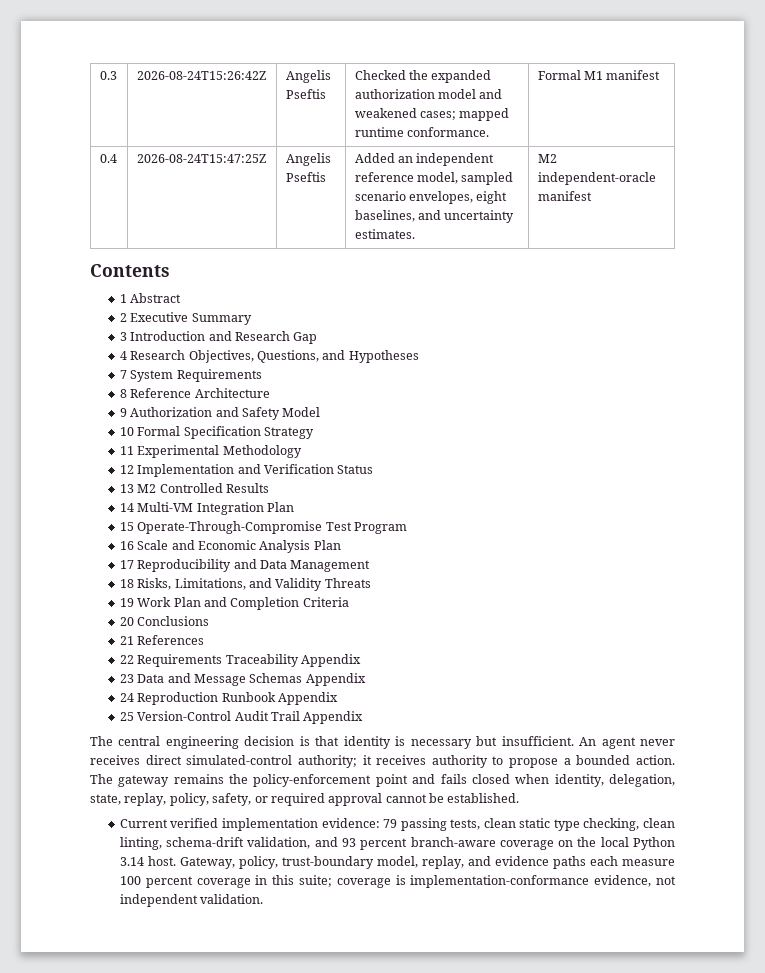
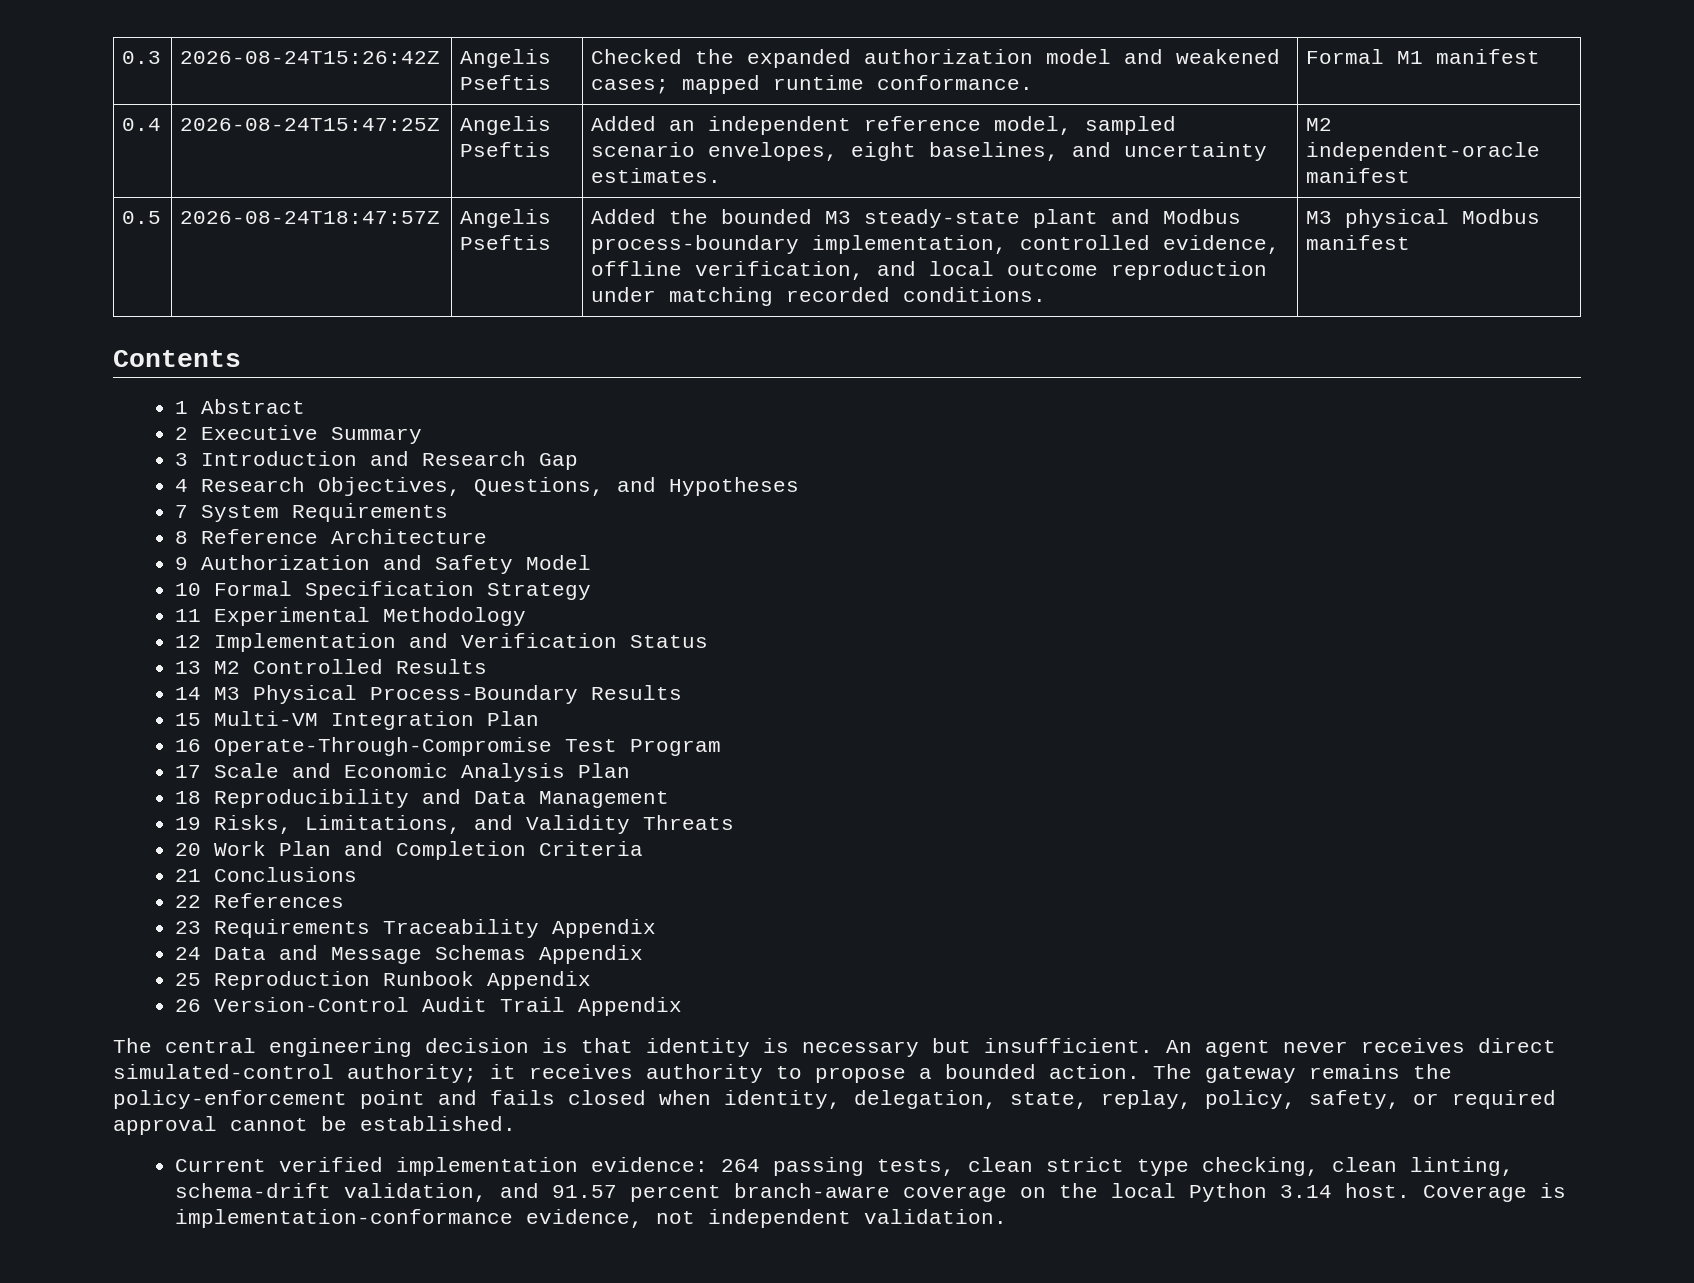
(592, 196) none -> [122,211,162,224] [180,211,441,224] [460,209,552,228] [460,235,552,250] [591,209,1242,228] [591,235,1281,254] [591,261,1268,280] [591,287,1047,306] [1306,209,1541,228] [1306,235,1411,250] // 0.5 | 2026-08-24T18:47:57Z | Angelis Pseftis | Added the bounded M3 steady-state plant and Modbus process-boundary implementation, controlled evidence, offline verification, and local outcome reproduction under matching recorded conditions. | M3 physical Modbus manifest
(134, 507) none -> [214,685,683,704] [175,713,202,726] M3 Physical Process-Boundary Results // 15
[119,522,134,531] 15 -> [175,739,202,752] 16
[119,541,134,550] 16 -> [175,765,202,778] 17
[119,560,134,569] 17 -> [175,791,202,804] 18
[119,579,134,588] 18 -> [175,817,202,830] 19
[119,598,134,607] 19 -> [175,843,202,856] 20
[119,617,134,626] 20 -> [175,869,202,882] 21
[119,636,134,645] 21 -> [175,895,202,908] 22
[119,655,134,664] 22 -> [175,921,202,934] 23
[119,674,134,683] 23 -> [175,947,202,960] 24
[119,693,134,702] 24 -> [175,973,202,986] 25
[119,712,134,721] 25 -> [175,999,202,1012] 26
[383,819,398,828] 79 -> [721,1159,761,1172] 264
[519,818,551,828] static -> [1046,1157,1125,1172] strict
[342,838,357,847] 93 -> [552,1185,618,1198] 91.57
[179,856,675,869] [119,875,391,888] Gateway, policy, trust-boundary model, replay, and evidence paths each measure 100 percent coverage in this suite; coverage -> [1423,1185,1528,1202] Coverage

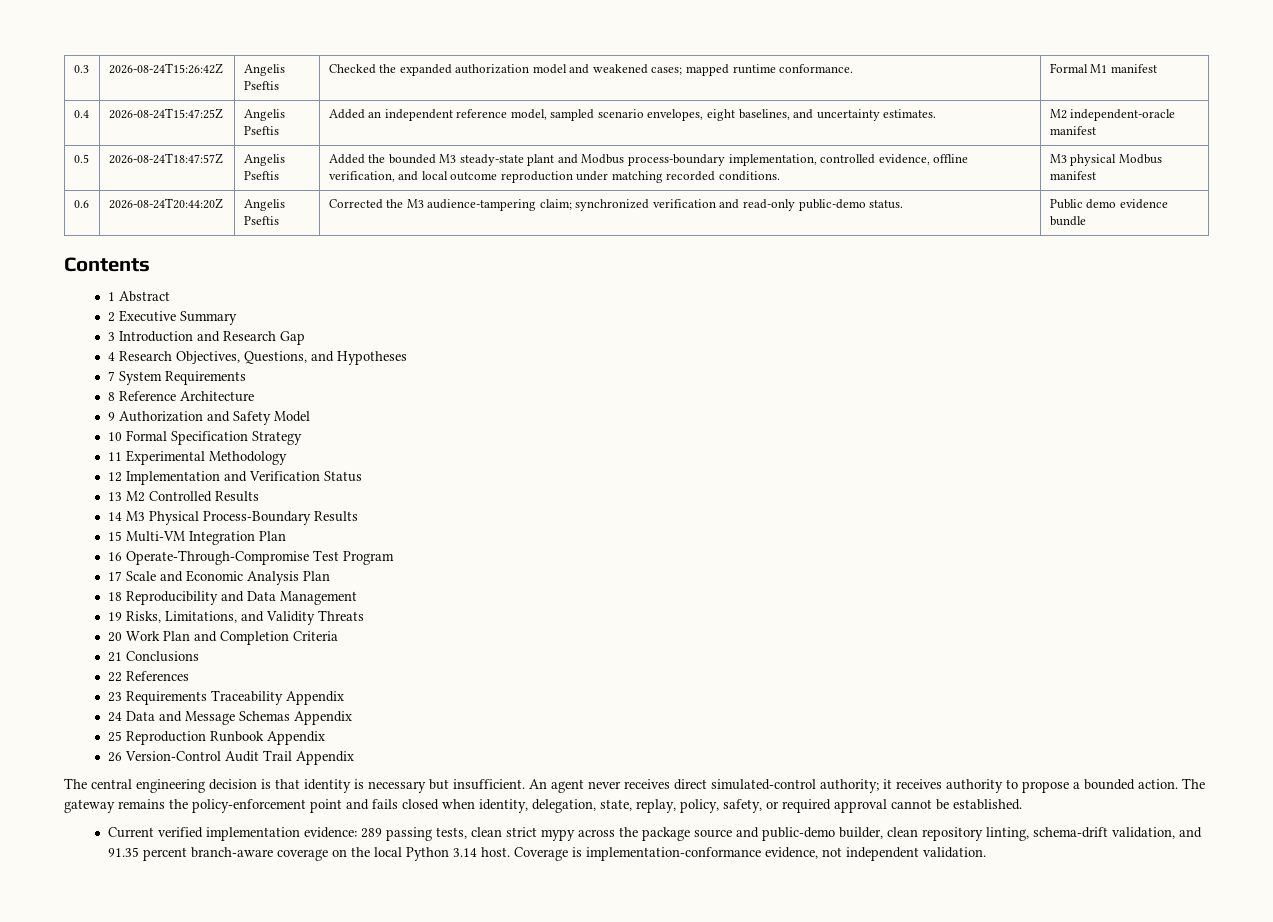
(1411, 242) none -> [73,200,89,208] [108,198,223,209] [243,199,285,211] [243,216,279,225] [328,199,904,211] [1049,199,1168,209] [1049,216,1086,226] // 0.6 | 2026-08-24T20:44:20Z | Angelis Pseftis | Corrected the M3 audience-tampering claim; synchronized verification and read-only public-demo status. | Public demo evidence bundle
[721,1159,761,1172] 264 -> [360,828,382,838] 289
[1137,1157,1398,1176] type checking, clean -> [540,827,983,841] mypy across the package source and public-demo builder, clean repository
[552,1185,618,1198] 91.57 -> [107,847,139,857] 91.35

